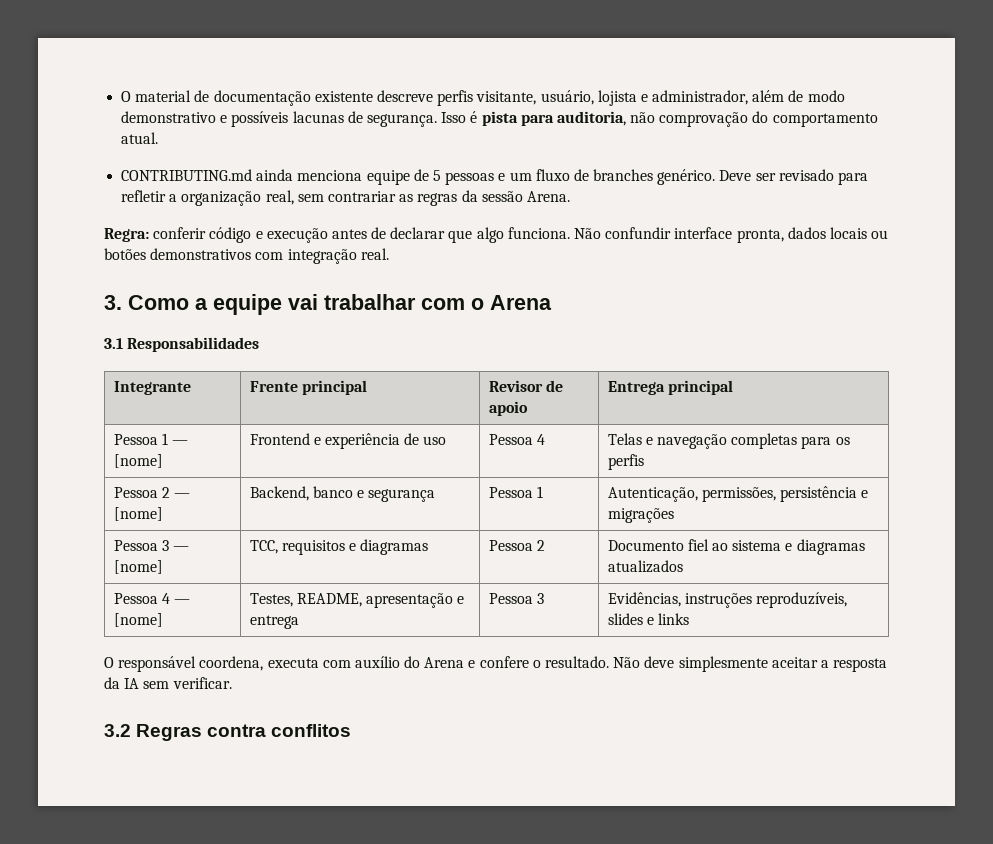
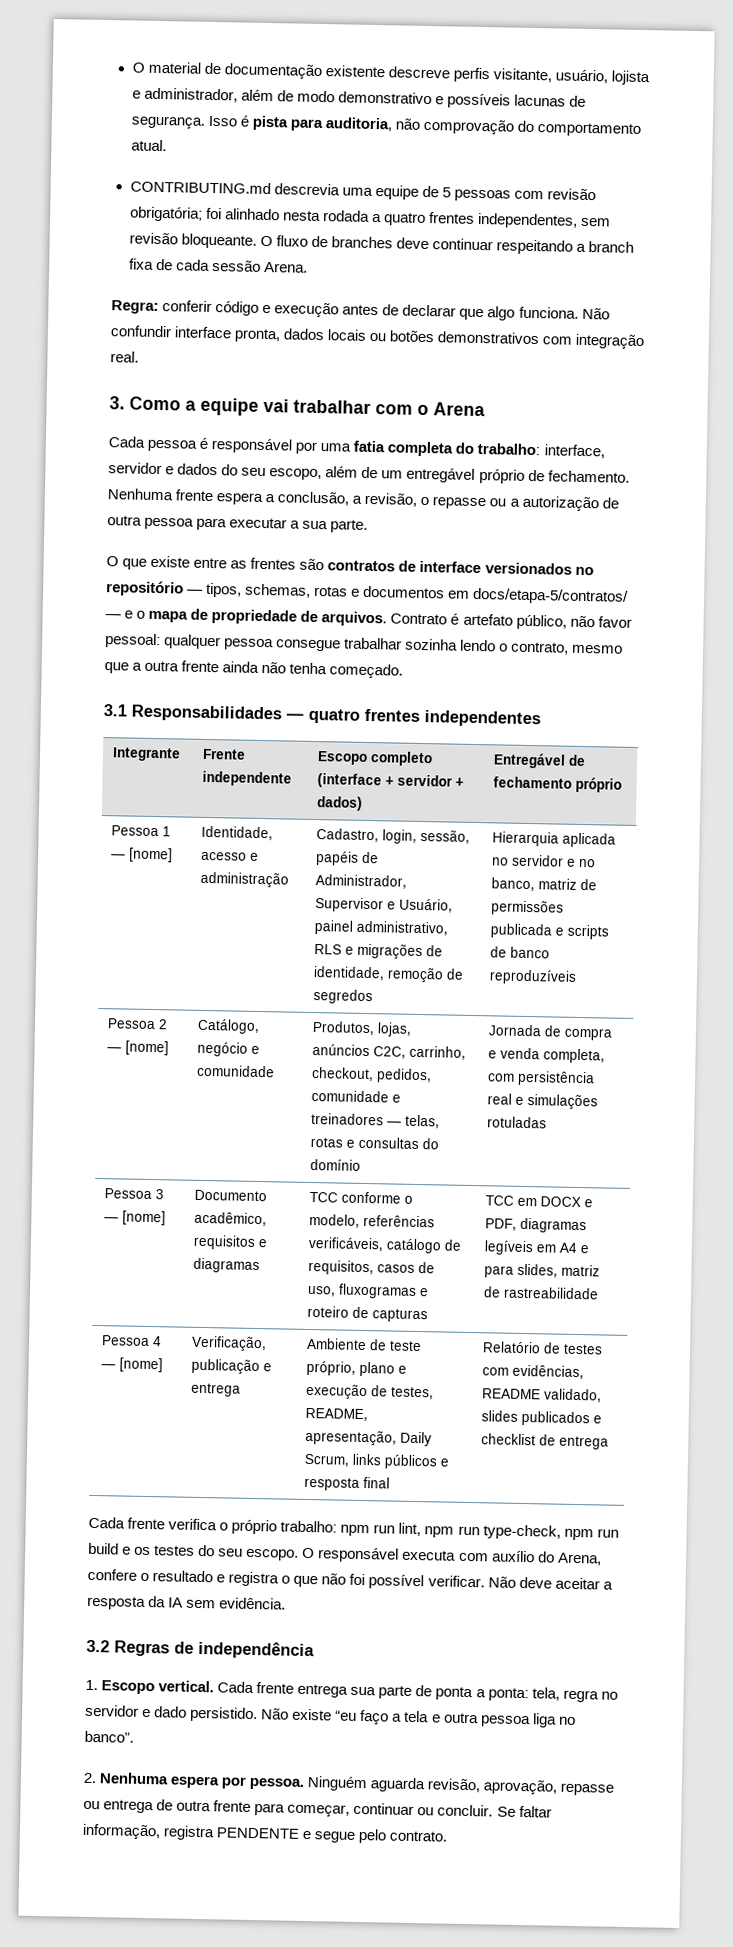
[256,169,363,181] ainda menciona -> [273,183,373,196] descrevia uma
[498,169,869,185] [121,190,478,206] e um fluxo de branches genérico. Deve ser revisado para refletir a organização real, sem contrariar as regras da -> [513,188,596,201] [129,206,611,229] [128,232,635,255] [128,258,210,271] com revisão obrigatória; foi alinhado nesta rodada a quatro frentes independentes, sem revisão bloqueante. O fluxo de branches deve continuar respeitando a branch fixa de cada
[104,337,260,352] [113,381,191,395] [249,380,367,395] [488,380,563,392] [488,401,528,416] [607,380,733,395] [113,433,189,445] [113,454,163,468] [249,433,447,449] [488,434,545,445] [607,433,850,449] [607,454,644,470] [113,487,191,498] [113,507,163,521] [249,486,436,502] [488,486,543,498] [607,486,869,502] [607,508,674,523] 3.1 Responsabilidades // Integrante | Frente principal | Revisor de apoio | Entrega principal // Pessoa 1 — [nome] | Frontend e experiência de uso | Pessoa 4 | Telas e navegação completas para os perfis // Pessoa 2 — [nome] | Backend, banco e segurança | Pessoa 1 | Autenticação, permissões, persistência e migrações -> [108,436,605,459] [108,462,630,484] [107,488,619,512] [107,515,369,533] [106,555,594,576] [106,580,630,605] [105,608,632,630] [105,633,624,655] [104,660,404,679] [103,704,541,728] [112,747,182,762] [202,748,247,760] [202,770,293,787] [317,751,434,767] [317,773,465,789] [317,796,364,811] [493,752,587,769] [493,776,623,793] [111,825,172,837] [111,847,174,863] [201,825,274,841] [201,851,260,861] [200,871,290,888] [316,828,471,844] [316,851,380,866] [315,874,408,889] [315,897,454,913] [314,920,449,936] [314,943,444,960] [313,966,465,983] [313,989,374,1005] [492,831,617,848] [492,854,597,868] [491,877,598,892] [491,900,565,916] [490,923,610,940] [490,946,551,959] [489,969,578,985] [107,1018,169,1030] [107,1040,170,1056] [197,1018,261,1035] [197,1041,261,1057] [197,1064,276,1078] [312,1021,413,1037] [312,1044,467,1060] [312,1067,433,1084] [311,1089,402,1103] [311,1112,441,1129] [310,1136,440,1150] [310,1158,362,1171] [488,1024,614,1041] [488,1047,606,1064] [488,1070,596,1087] [487,1093,599,1110] [487,1116,548,1129] Cada pessoa é responsável por uma fatia completa do trabalho: interface, servidor e dados do seu escopo, além de um entregável próprio de fechamento. Nenhuma frente espera a conclusão, a revisão, o repasse ou a autorização de outra pessoa para executar a sua parte. // O que existe entre as frentes são contratos de interface versionados no repositório — tipos, schemas, rotas e documentos em docs/etapa-5/contratos/ — e o mapa de propriedade de arquivos. Contrato é artefato público, não favor pessoal: qualquer pessoa consegue trabalhar sozinha lendo o contrato, mesmo que a outra frente ainda não tenha começado. // 3.1 Responsabilidades — quatro frentes independentes // Integrante | Frente independente | Escopo completo (interface + servidor + dados) | Entregável de fechamento próprio // Pessoa 1 — [nome] | Identidade, acesso e administração | Cadastro, login, sessão, papéis de Administrador, Supervisor e Usuário, painel administrativo, RLS e migrações de identidade, remoção de segredos | Hierarquia aplicada no servidor e no banco, matriz de permissões publicada e scripts de banco reproduzíveis // Pessoa 2 — [nome] | Catálogo, negócio e comunidade | Produtos, lojas, anúncios C2C, carrinho, checkout, pedidos, comunidade e treinadores — telas, rotas e consultas do domínio | Jornada de compra e venda completa, com persistência real e simulações rotuladas
[249,540,278,554] TCC, -> [194,1189,268,1202] [194,1211,268,1227] Documento acadêmico,
[488,540,545,551] [607,539,865,555] [607,560,683,573] Pessoa 2 | Documento fiel ao sistema e diagramas atualizados -> [309,1191,414,1204] [309,1213,436,1228] [308,1236,463,1254] [308,1259,436,1276] [307,1283,430,1299] [307,1305,429,1323] [485,1195,594,1208] [485,1217,588,1234] [484,1240,590,1256] [484,1263,601,1278] [483,1286,600,1300] TCC conforme o modelo, referências verificáveis, catálogo de requisitos, casos de uso, fluxogramas e roteiro de capturas | TCC em DOCX e PDF, diagramas legíveis em A4 e para slides, matriz de rastreabilidade
[249,593,454,608] Testes, README, apresentação -> [191,1335,268,1352] [191,1358,261,1375] Verificação, publicação
[488,593,544,604] [607,592,848,608] [607,613,690,625] Pessoa 3 | Evidências, instruções reproduzíveis, slides e links // -> [306,1337,423,1352] [306,1360,408,1377] [306,1383,435,1400] [305,1407,369,1422] [305,1429,433,1447] [304,1453,450,1470] [304,1476,391,1491] [482,1341,604,1355] [482,1364,585,1380] [482,1388,603,1403] [481,1410,603,1427] [481,1433,610,1450] [88,1516,619,1541] [88,1542,300,1561] Ambiente de teste próprio, plano e execução de testes, README, apresentação, Daily Scrum, links públicos e resposta final | Relatório de testes com evidências, README validado, slides publicados e checklist de entrega // Cada frente verifica o próprio trabalho: npm run lint, npm run type-check, npm run build e os testes do seu escopo.
[199,656,264,671] coordena, -> (400, 1555) none
[424,656,610,668] Arena e confere o resultado. -> [556,1552,602,1566] [87,1568,485,1590] Arena, confere o resultado e registra o que não foi possível verificar.
[678,656,768,672] simplesmente -> (552, 1582) none
[172,677,232,689] verificar. -> [219,1597,287,1610] evidência.
[207,724,352,737] contra conflitos -> [174,1640,315,1660] [85,1679,618,1703] [85,1704,576,1728] [84,1730,134,1743] [83,1772,615,1796] [83,1799,552,1818] [82,1823,448,1844] de independência // 1. Escopo vertical. Cada frente entrega sua parte de ponta a ponta: tela, regra no servidor e dado persistido. Não existe “eu faço a tela e outra pessoa liga no banco”. // 2. Nenhuma espera por pessoa. Ninguém aguarda revisão, aprovação, repasse ou entrega de outra frente para começar, continuar ou concluir. Se faltar informação, registra PENDENTE e segue pelo contrato.

